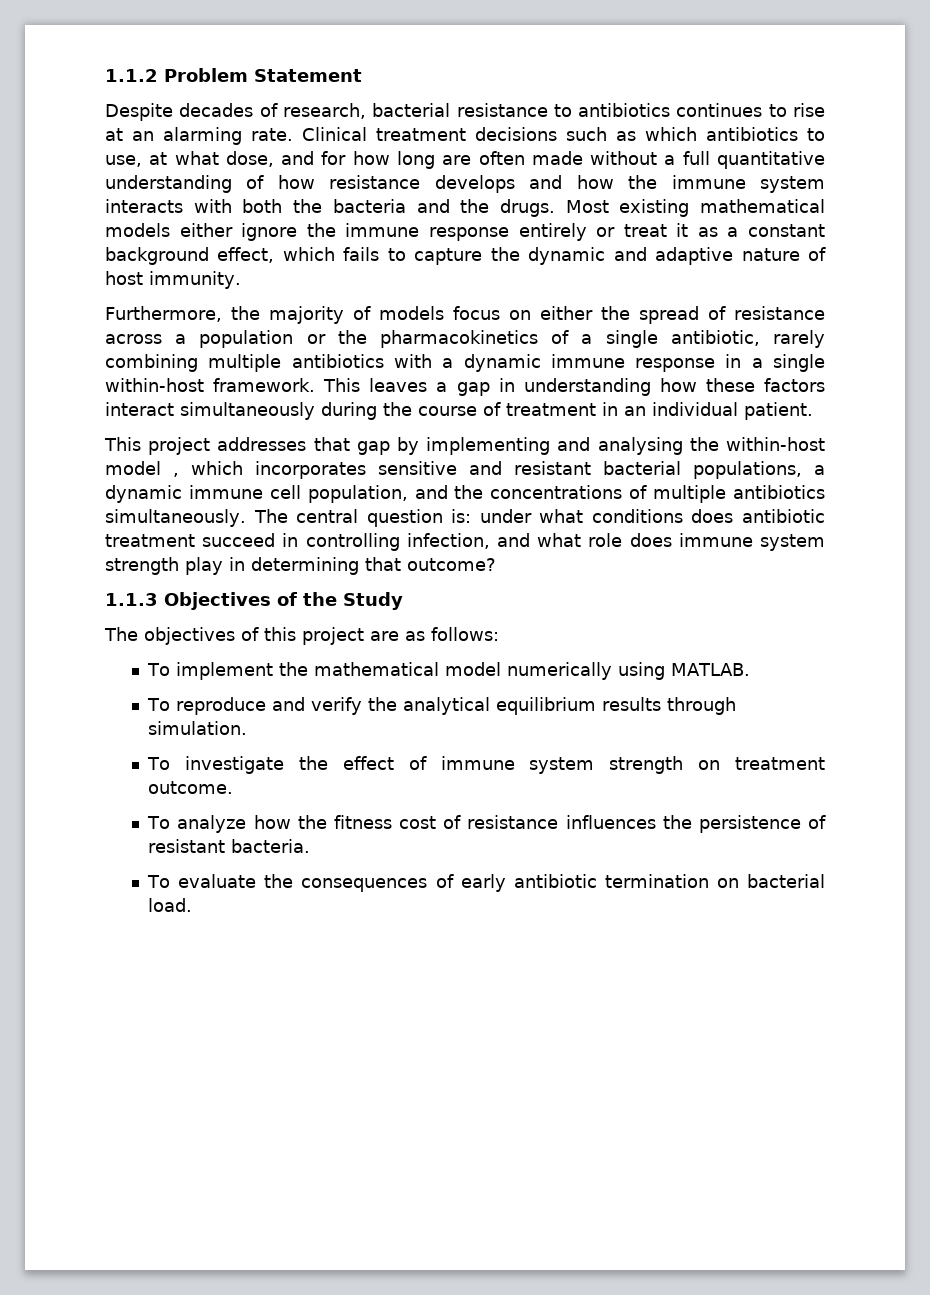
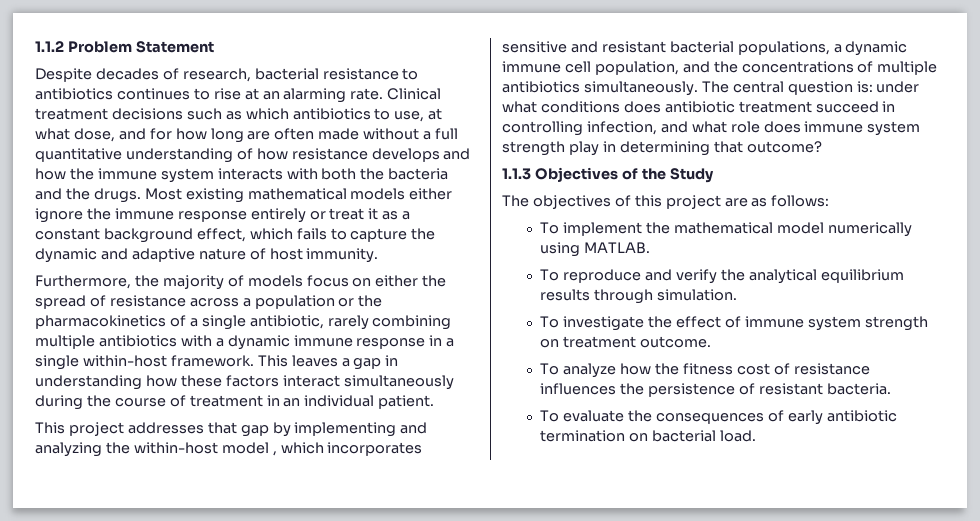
[597,437,683,455] analysing -> [35,442,102,457] analyzing

